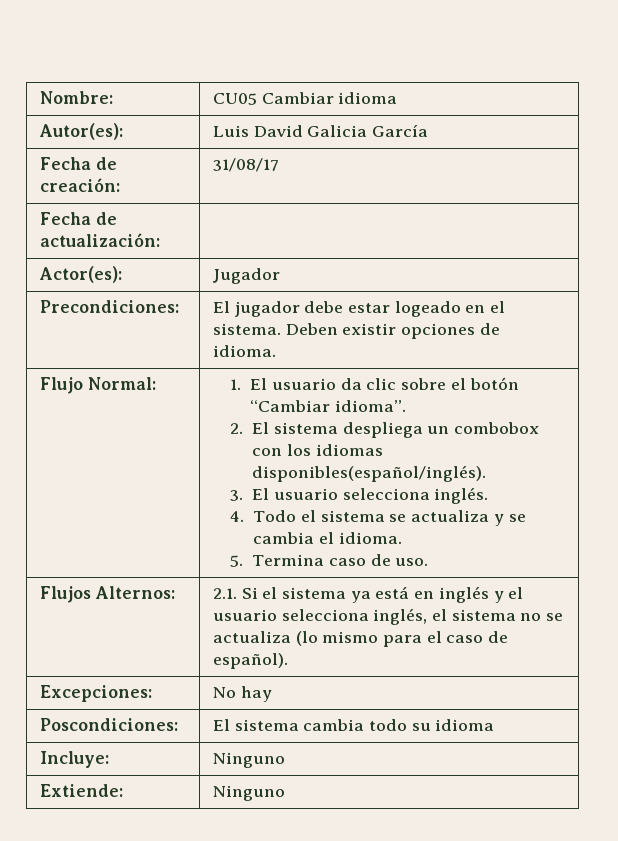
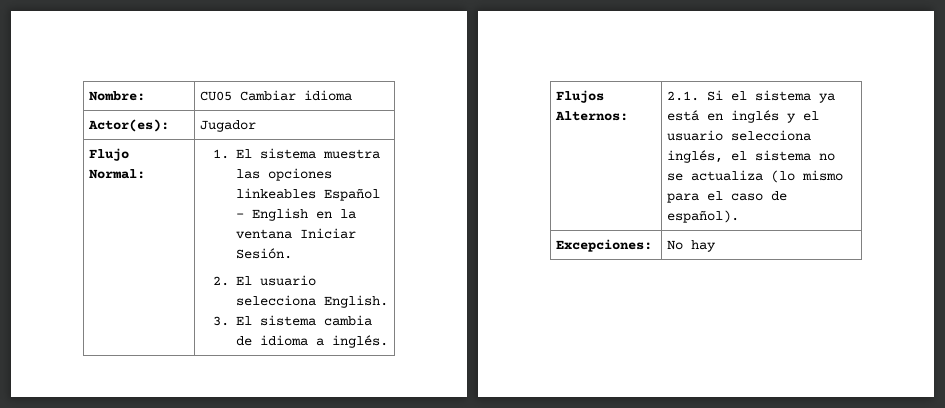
[38,123,123,140] [212,124,428,137] [39,157,117,170] [39,178,120,192] [212,158,279,172] [39,212,117,225] [39,233,160,247] [38,266,122,283] [212,268,280,284] [39,300,179,313] [212,301,506,317] [212,323,500,339] [212,345,276,357] [39,377,156,394] [230,377,519,390] [250,400,406,412] [230,422,540,438] [252,444,383,456] [252,465,487,482] [230,487,489,504] [230,510,526,526] [253,532,402,544] [230,554,429,567] Autor(es): | Luis David Galicia García // Fecha de creación: | 31/08/17 // Fecha de actualización: | // Actor(es): | Jugador // Precondiciones: | El jugador debe estar logeado en el sistema. Deben existir opciones de idioma. // Flujo Normal: | 1. El usuario da clic sobre el botón “Cambiar idioma”. // 2. El sistema despliega un combobox con los idiomas disponibles(español/inglés). // 3. El usuario selecciona inglés. // 4. Todo el sistema se actualiza y se cambia el idioma. // 5. Termina caso de uso. -> [88,119,170,132] [200,120,257,132] [89,148,130,161] [89,169,146,179] [213,148,381,159] [236,168,333,181] [236,188,381,201] [236,208,357,221] [236,228,357,239] [236,248,293,259] [213,275,317,286] [236,295,389,308] [213,315,373,326] [236,335,389,348] Actor(es): | Jugador // Flujo Normal: | 1. El sistema muestra las opciones linkeables Español – English en la ventana Iniciar Sesión. // 2. El usuario selecciona English. // 3. El sistema cambia de idioma a inglés.
[39,718,178,731] [212,719,495,731] [39,751,109,768] [212,752,285,768] [39,784,123,797] [212,785,285,801] // Poscondiciones: | El sistema cambia todo su idioma // Incluye: | Ninguno // Extiende: | Ninguno -> (717, 246) none

